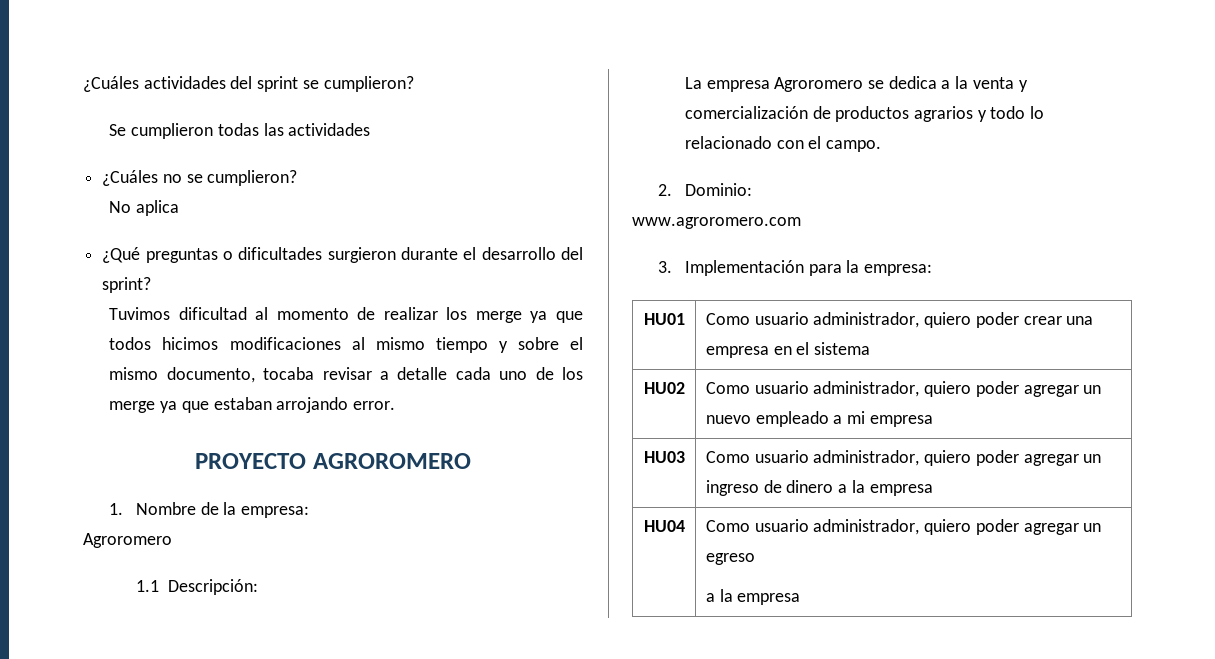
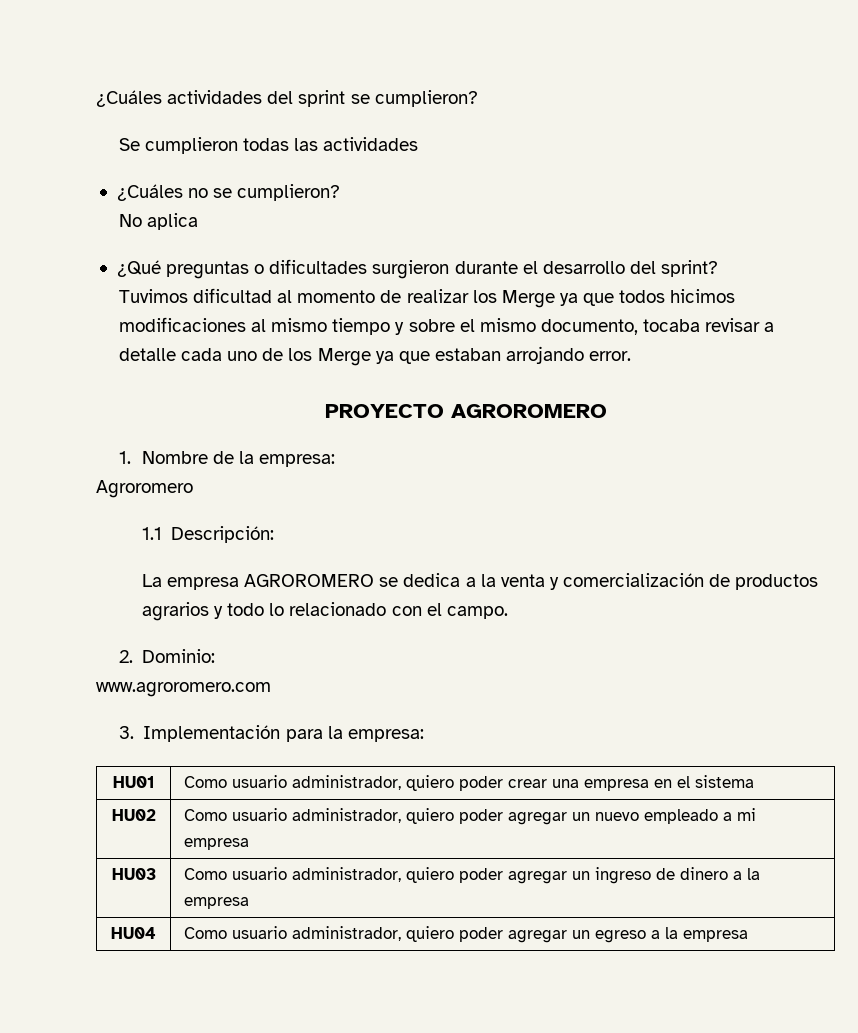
[475,311,522,323] merge -> [501,290,555,308] Merge
[109,401,156,413] merge -> [317,348,371,366] Merge
[774,77,864,92] Agroromero -> [244,574,375,587] AGROROMERO
(755, 559) // -> (647, 936) none

